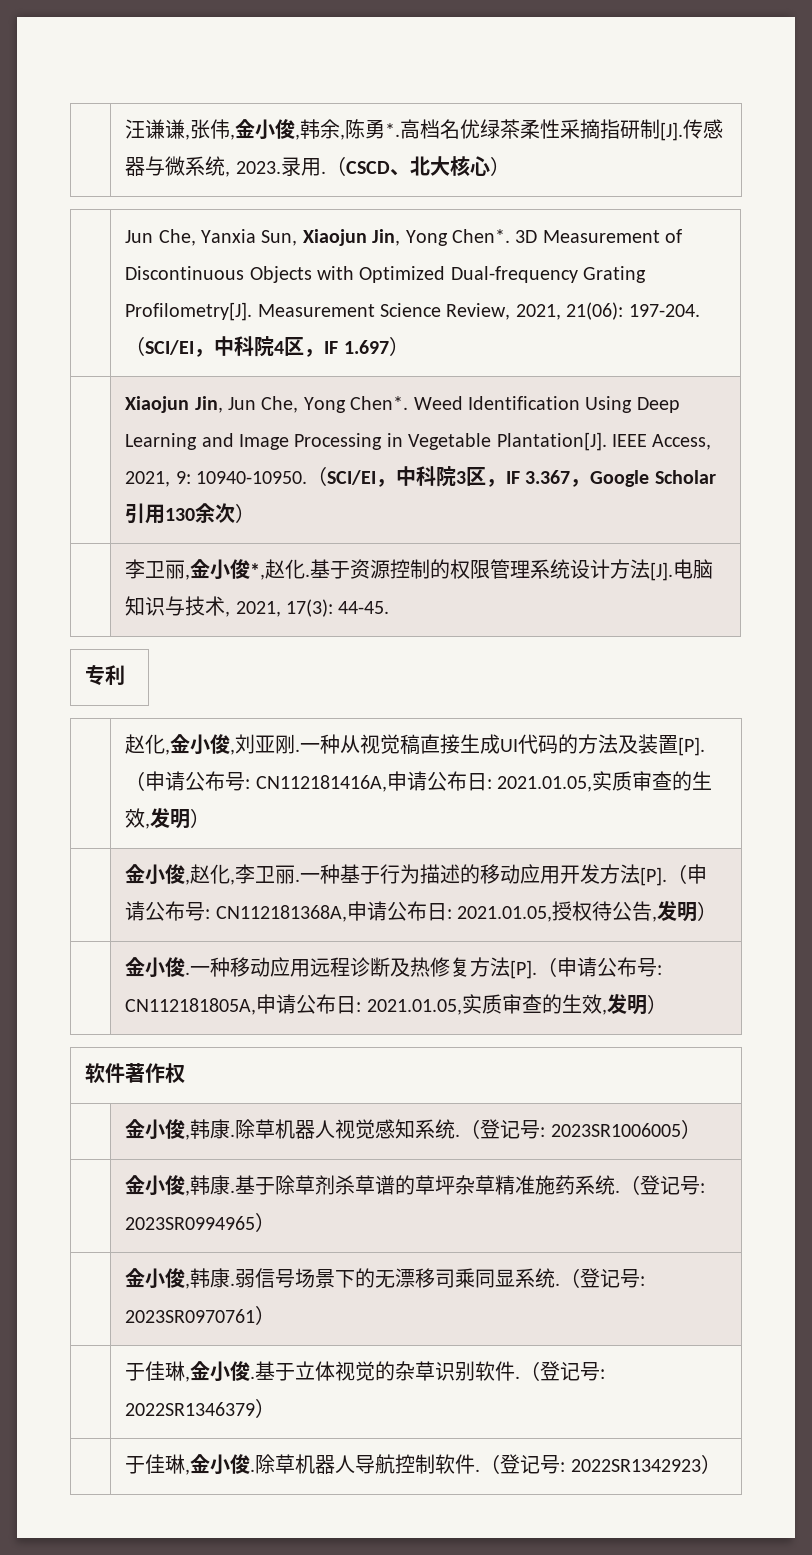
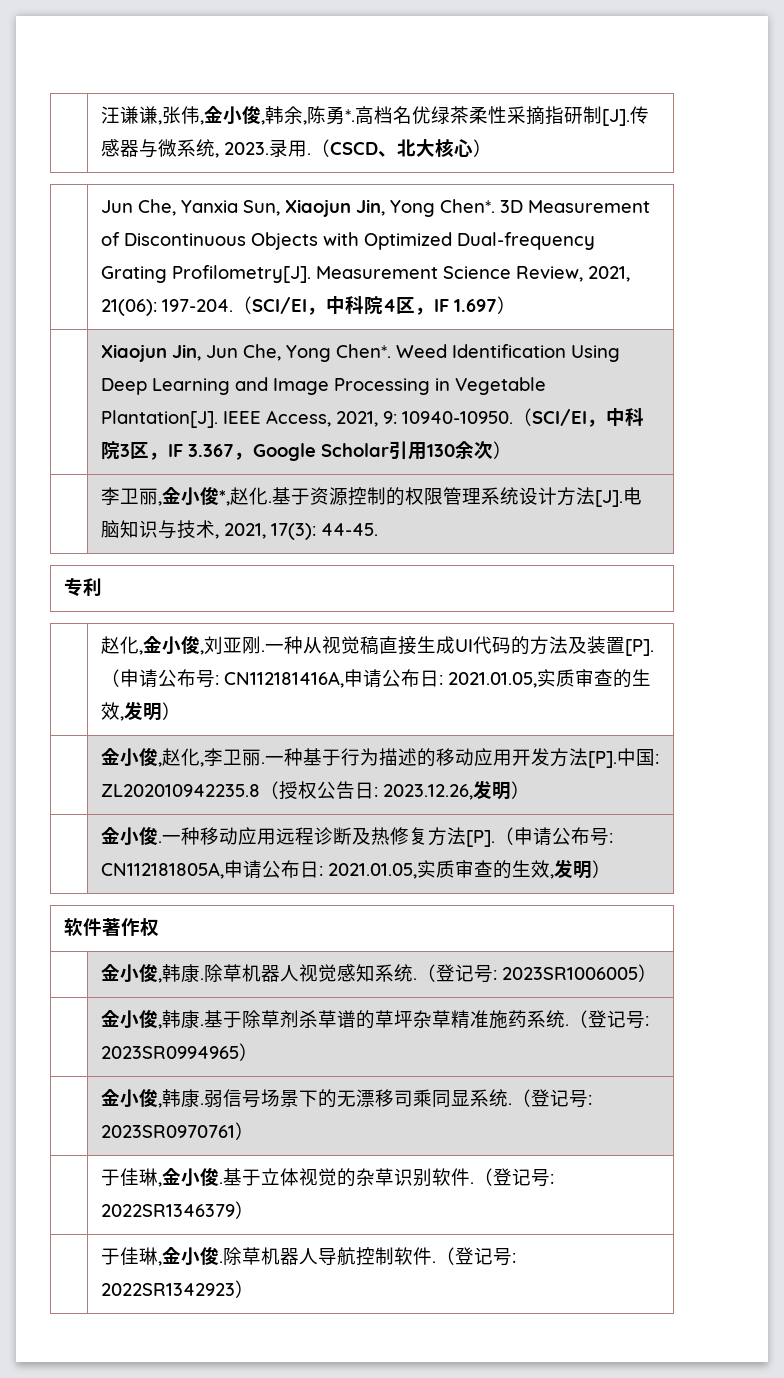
[667,864,708,884] [125,901,657,922] （申请公布号: CN112181368A,申请公布日: 2021.01.05,授权待公告, -> [616,748,659,766] [100,781,473,800] 中国: ZL202010942235.8（授权公告日: 2023.12.26,

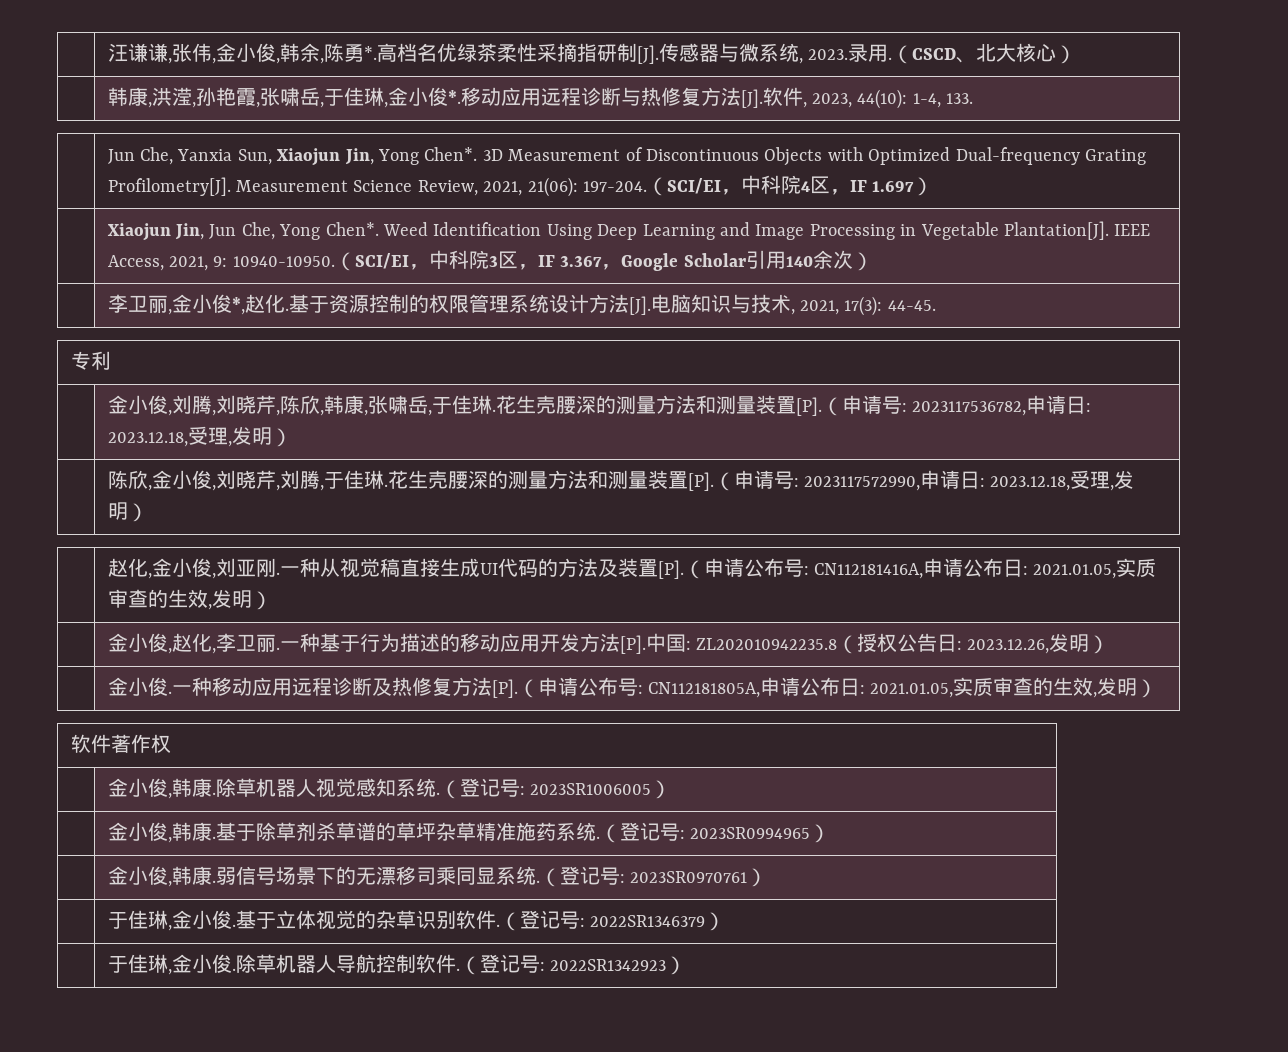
(492, 148) none -> [107,87,974,109] // | 韩康,洪滢,孙艳霞,张啸岳,于佳琳,金小俊*.移动应用远程诊断与热修复方法[J].软件, 2023, 44(10): 1-4, 133.
[426,444,455,457] 130 -> [785,256,813,267] 140
(102, 587) none -> [107,395,1091,416] [107,426,292,447] [107,470,1135,491] [107,502,148,522] // | 金小俊,刘腾,刘晓芹,陈欣,韩康,张啸岳,于佳琳.花生壳腰深的测量方法和测量装置[P].（申请号: 2023117536782,申请日: 2023.12.18,受理,发明） // | 陈欣,金小俊,刘晓芹,刘腾,于佳琳.花生壳腰深的测量方法和测量装置[P].（申请号: 2023117572990,申请日: 2023.12.18,受理,发明）

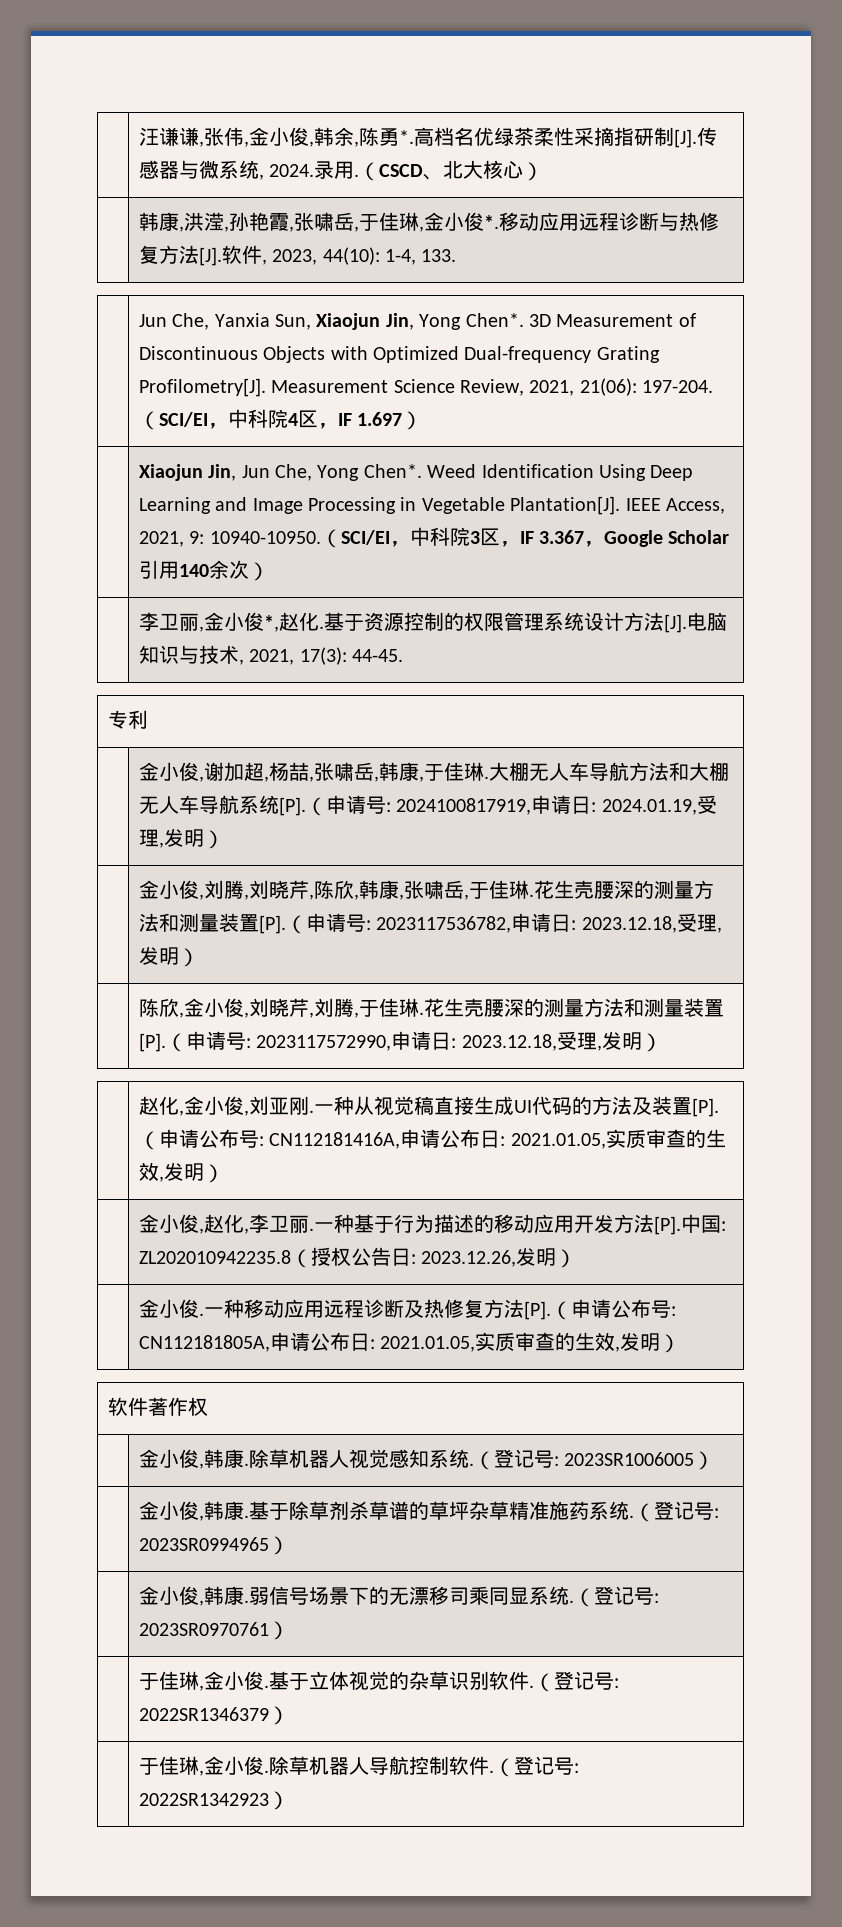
[807,49,848,60] 2023. -> [269,164,315,177] 2024.
(111, 360) none -> [138,762,729,782] [138,795,717,816] [138,828,224,849] // | 金小俊,谢加超,杨喆,张啸岳,韩康,于佳琳.大棚无人车导航方法和大棚无人车导航系统[P].（申请号: 2024100817919,申请日: 2024.01.19,受理,发明）

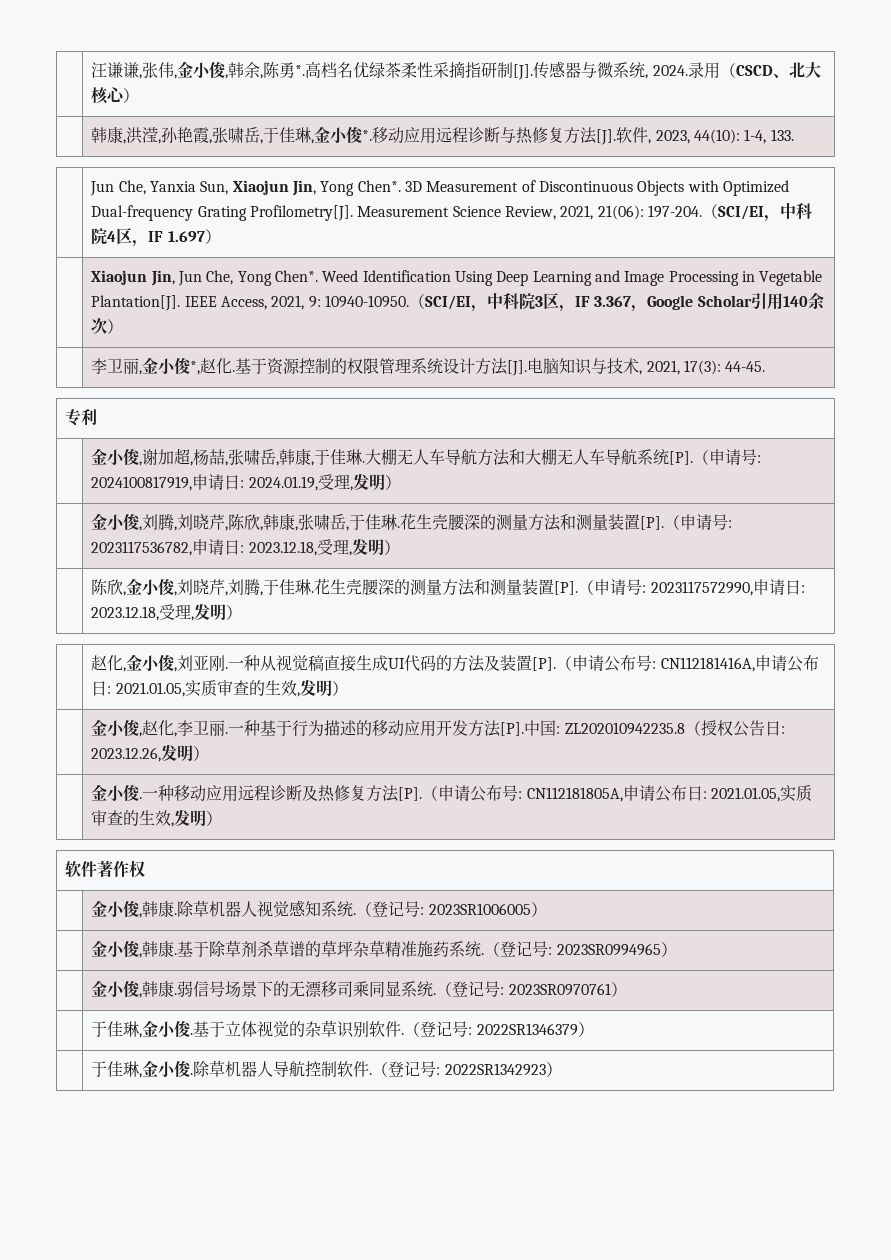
[354,174,360,177] . -> (720, 70) none

